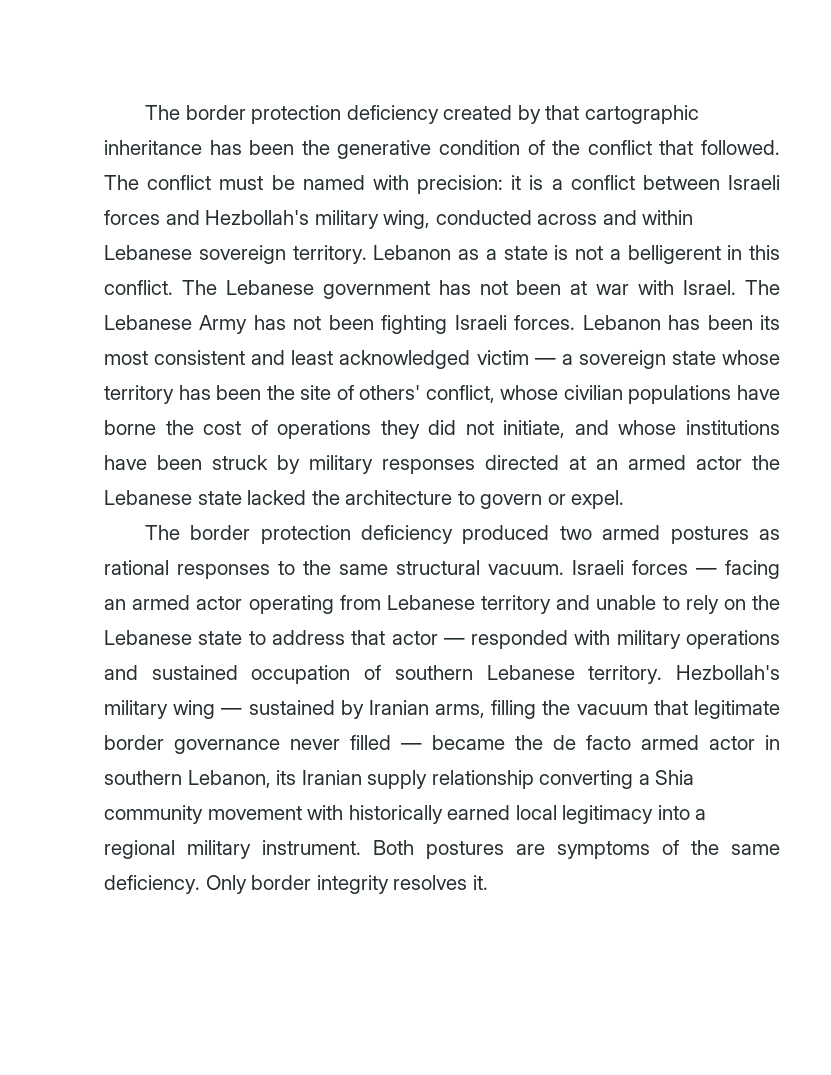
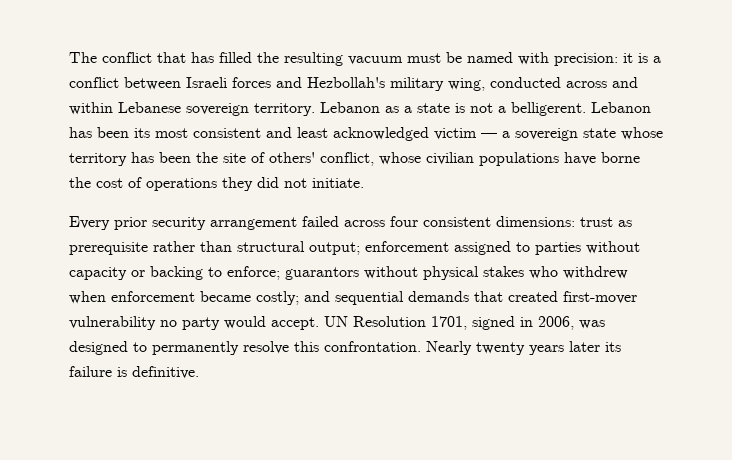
[144,105,699,124] [104,140,781,159] [104,175,212,190] The border protection deficiency created by that cartographic inheritance has been the generative condition of the conflict that followed. The conflict -> [69,52,403,66] The conflict that has filled the resulting vacuum
[627,245,780,264] [104,280,781,299] [104,315,576,334] belligerent in this conflict. The Lebanese government has not been at war with Israel. The Lebanese Army has not been fighting Israeli forces. -> [511,102,586,116] belligerent.
[503,420,780,438] [104,455,780,474] [104,490,625,509] [144,525,781,544] [104,560,780,579] [104,595,780,614] [104,630,780,649] [104,665,780,684] [104,700,780,719] [104,735,780,754] [104,770,695,789] [104,805,707,824] [104,840,780,859] [104,875,488,894] initiate, and whose institutions have been struck by military responses directed at an armed actor the Lebanese state lacked the architecture to govern or expel. // The border protection deficiency produced two armed postures as rational responses to the same structural vacuum. Israeli forces — facing an armed actor operating from Lebanese territory and unable to rely on the Lebanese state to address that actor — responded with military operations and sustained occupation of southern Lebanese territory. Hezbollah's military wing — sustained by Iranian arms, filling the vacuum that legitimate border governance never filled — became the de facto armed actor in southern Lebanon, its Iranian supply relationship converting a Shia community movement with historically earned local legitimacy into a regional military instrument. Both postures are symptoms of the same deficiency. Only border integrity resolves it. -> [312,178,364,188] [69,216,632,230] [69,241,640,255] [69,266,628,280] [69,291,637,305] [69,316,605,330] [69,341,621,355] [69,366,199,379] initiate. // Every prior security arrangement failed across four consistent dimensions: trust as prerequisite rather than structural output; enforcement assigned to parties without capacity or backing to enforce; guarantors without physical stakes who withdrew when enforcement became costly; and sequential demands that created first-mover vulnerability no party would accept. UN Resolution 1701, signed in 2006, was designed to permanently resolve this confrontation. Nearly twenty years later its failure is definitive.

